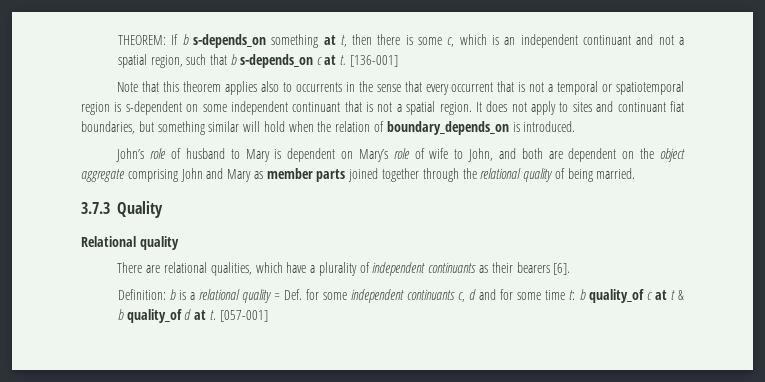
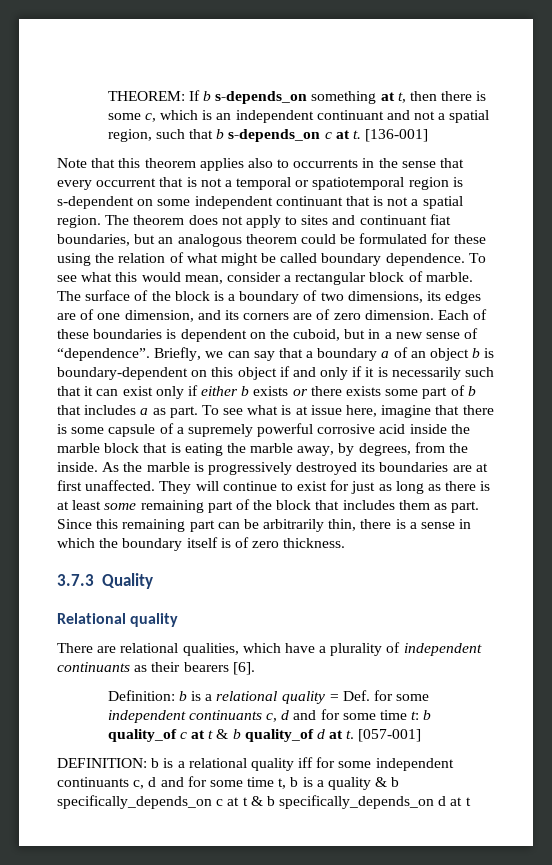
[475,102,482,112] It -> [105,215,185,225] The theorem
[157,121,576,135] [116,148,685,162] [81,168,636,182] something similar will hold when the relation of boundary_depends_on is introduced. // John’s role of husband to Mary is dependent on Mary’s role of wife to John, and both are dependent on the object aggregate comprising John and Mary as member parts joined together through the relational quality of being married. -> [158,233,486,247] [57,252,486,266] [57,271,473,285] [57,290,482,304] [57,309,488,322] [57,328,479,342] [57,347,495,361] [57,366,495,380] [57,385,476,399] [57,405,494,418] [57,423,470,437] [57,442,469,456] [57,462,488,475] [57,480,491,494] [57,499,480,513] [57,519,472,532] [57,537,346,551] an analogous theorem could be formulated for these using the relation of what might be called boundary dependence. To see what this would mean, consider a rectangular block of marble. The surface of the block is a boundary of two dimensions, its edges are of one dimension, and its corners are of zero dimension. Each of these boundaries is dependent on the cuboid, but in a new sense of “dependence”. Briefly, we can say that a boundary a of an object b is boundary-dependent on this object if and only if it is necessarily such that it can exist only if either b exists or there exists some part of b that includes a as part. To see what is at issue here, imagine that there is some capsule of a supremely powerful corrosive acid inside the marble block that is eating the marble away, by degrees, from the inside. As the marble is progressively destroyed its boundaries are at first unaffected. They will continue to exist for just as long as there is at least some remaining part of the block that includes them as part. Since this remaining part can be arbitrarily thin, there is a sense in which the boundary itself is of zero thickness.
(268, 316) none -> [57,757,454,771] [57,776,400,790] [57,795,471,809] // DEFINITION: b is a relational quality iff for some independent continuants c, d and for some time t, b is a quality & b specifically_depends_on c at t & b specifically_depends_on d at t

